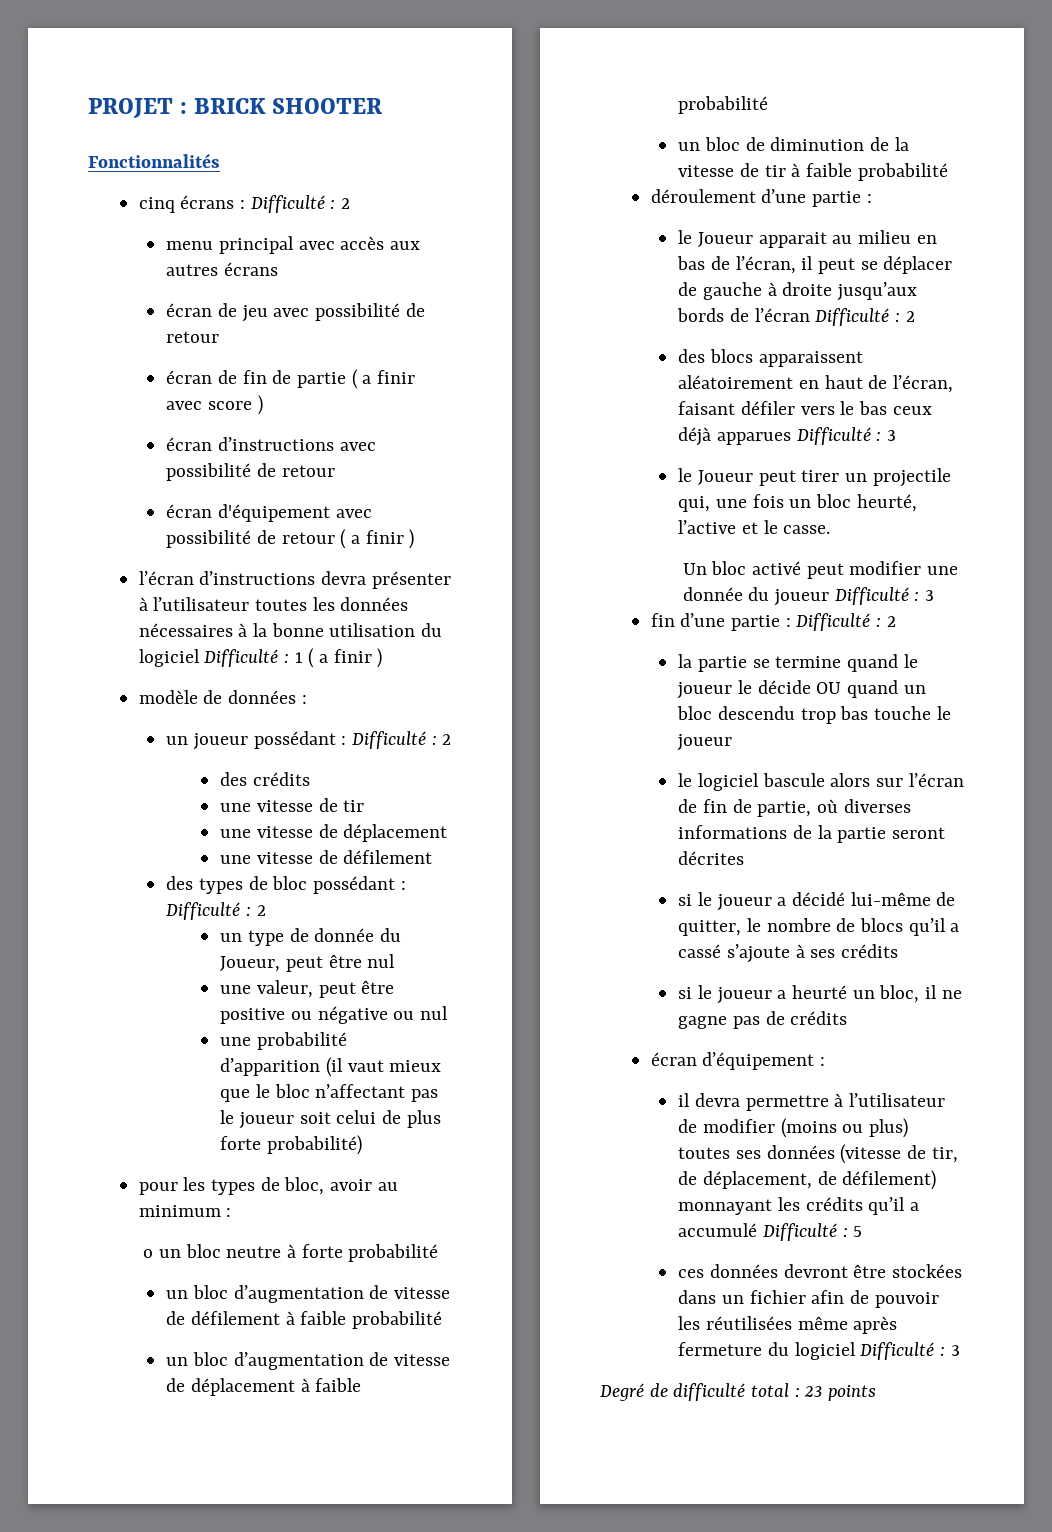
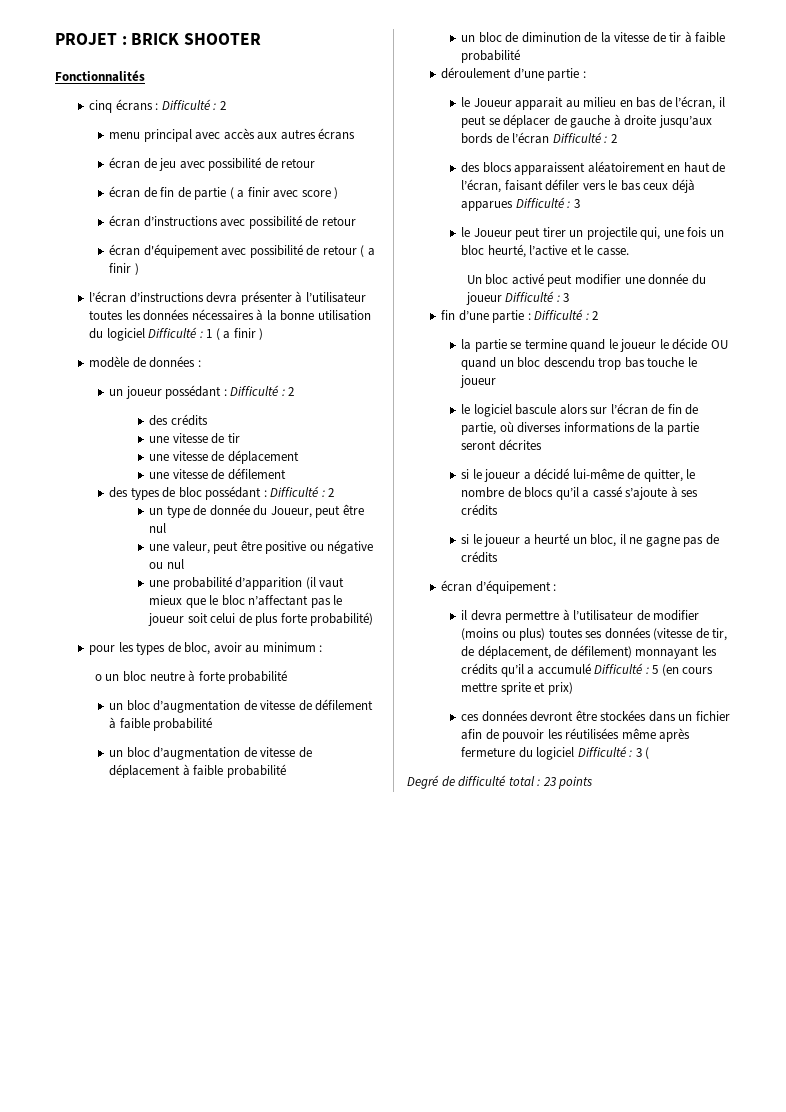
(863, 1231) none -> [661,664,714,676] [461,682,573,695] (en cours mettre sprite et prix)
(960, 1350) none -> [645,747,650,759] (

